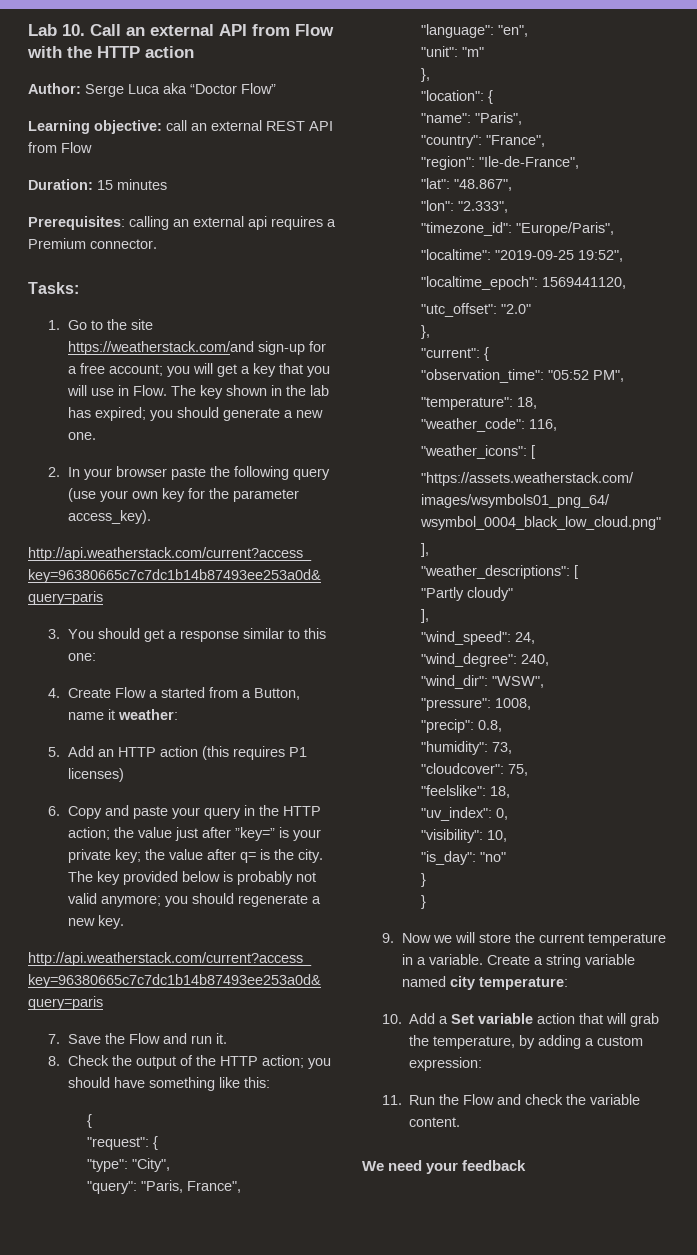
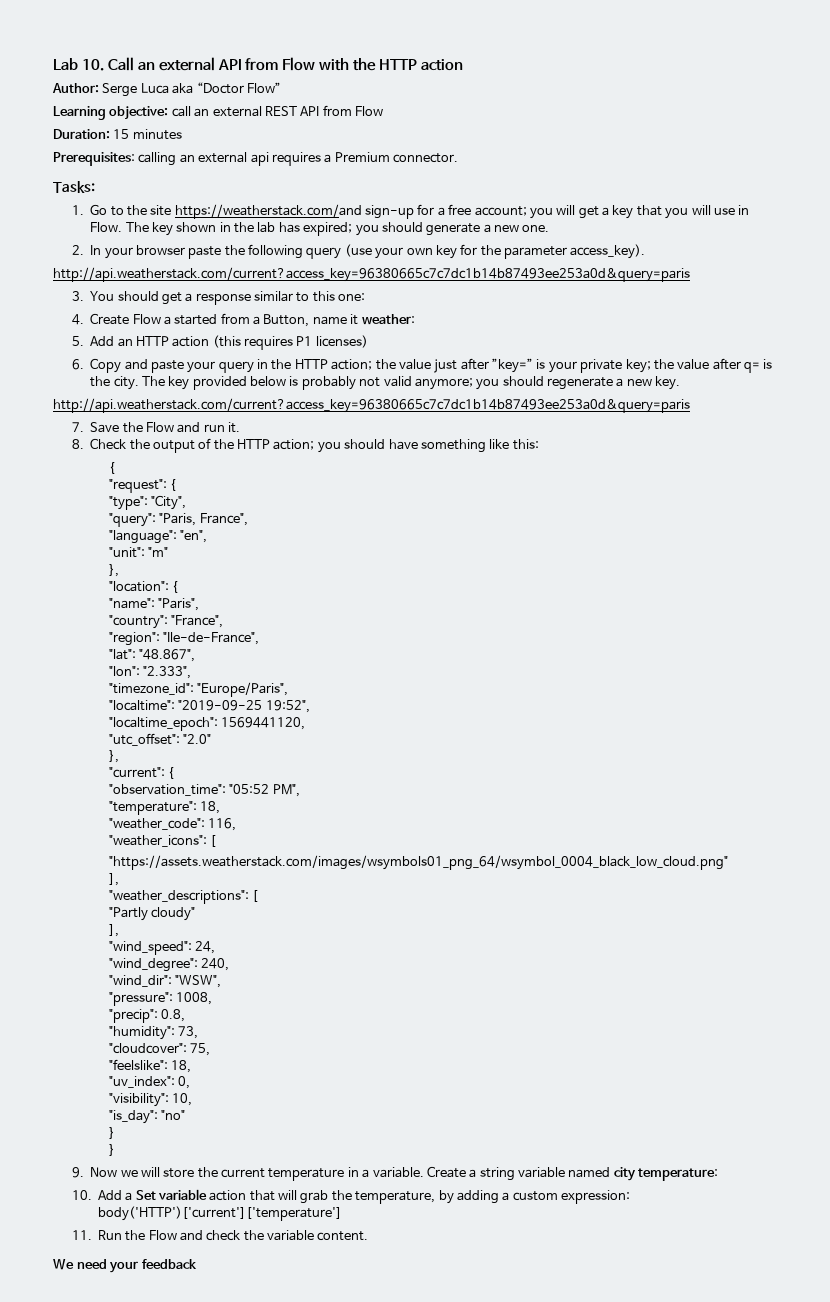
(483, 1064) none -> [97,1206,342,1221] body('HTTP')['current']['temperature']

